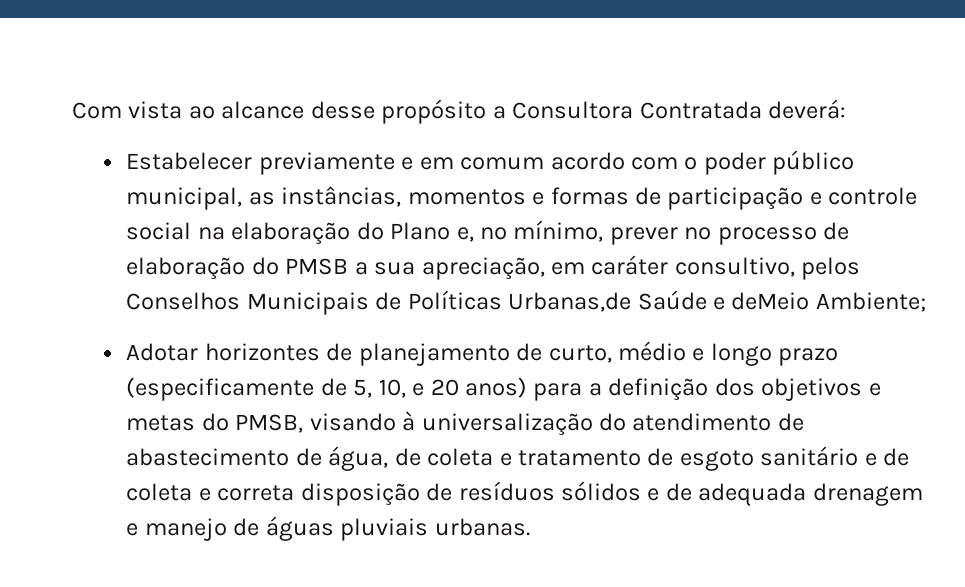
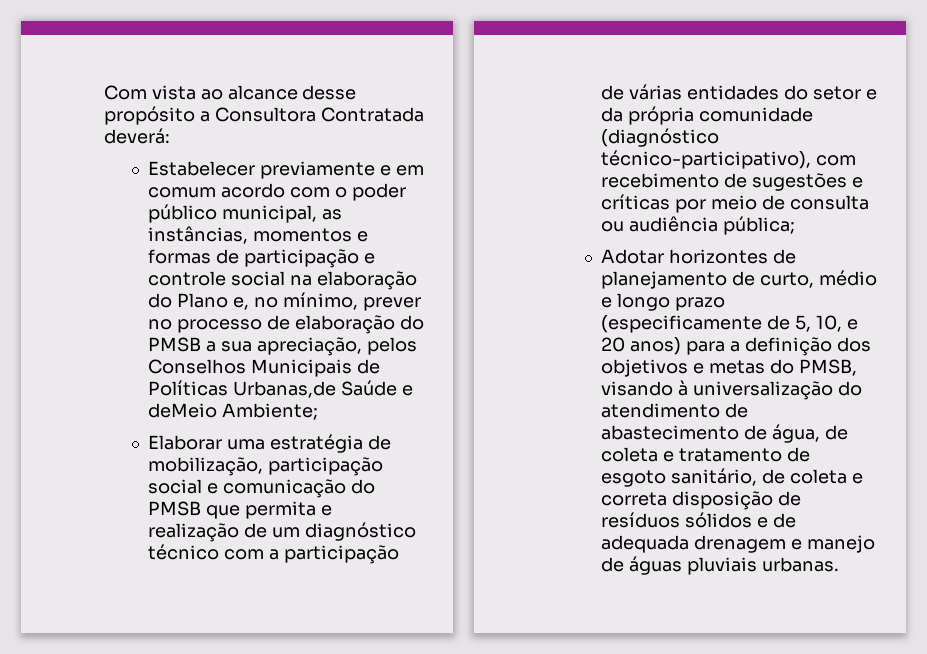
[550,255,795,277] em caráter consultivo, -> (362, 346) none
(926, 302) none -> [148,434,391,453] [148,457,384,476] [148,479,375,498] [148,501,332,519] [148,522,416,542] [148,544,399,564] [601,84,877,100] [601,106,813,125] [601,128,720,147] [601,150,857,169] [601,173,863,191] [601,194,869,213] [601,216,795,235] // Elaborar uma estratégia de mobilização, participação social e comunicação do PMSB que permita e realização de um diagnóstico técnico com a participação de várias entidades do setor e da própria comunidade (diagnóstico técnico-participativo), com recebimento de sugestões e críticas por meio de consulta ou audiência pública;
[760,446,877,466] sanitário e -> [671,468,758,486] sanitário,

